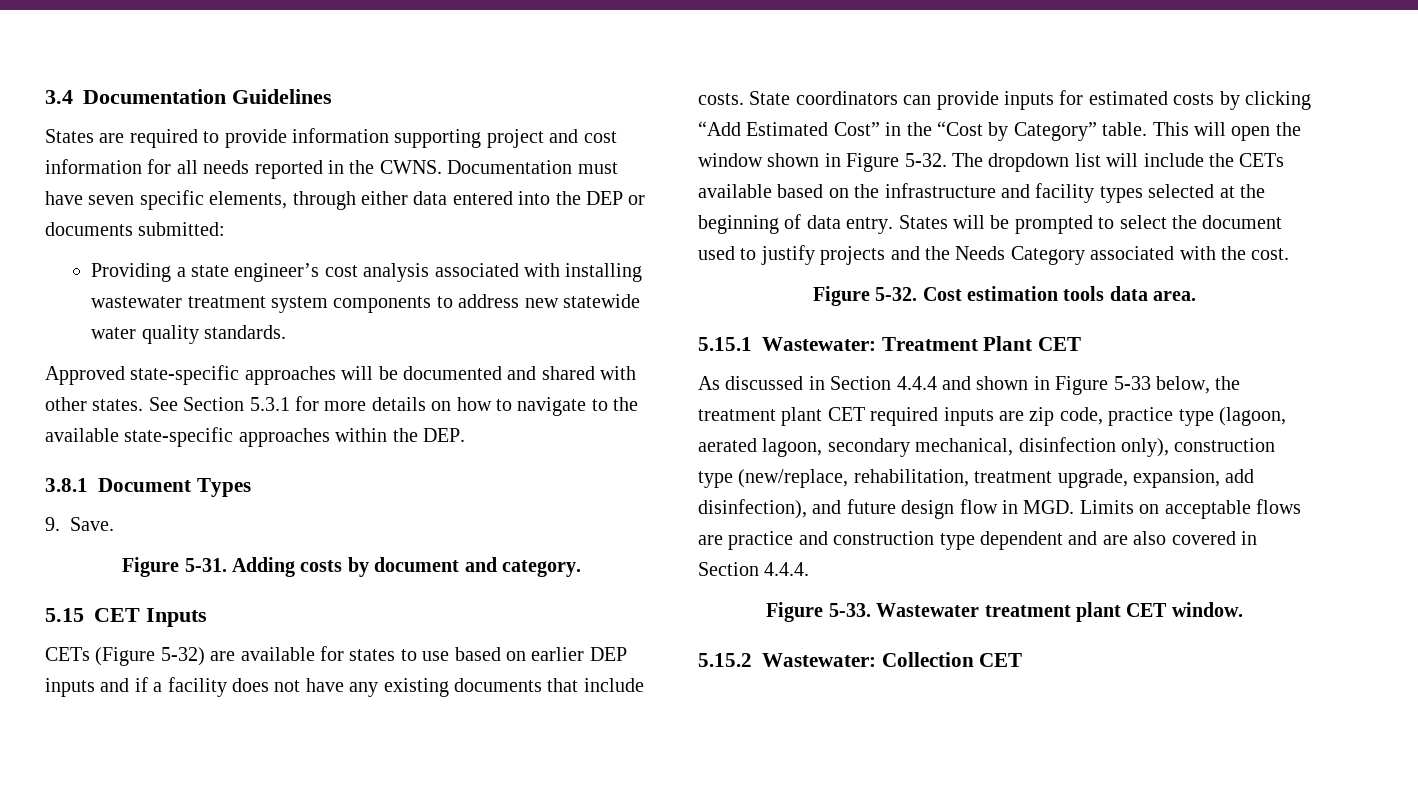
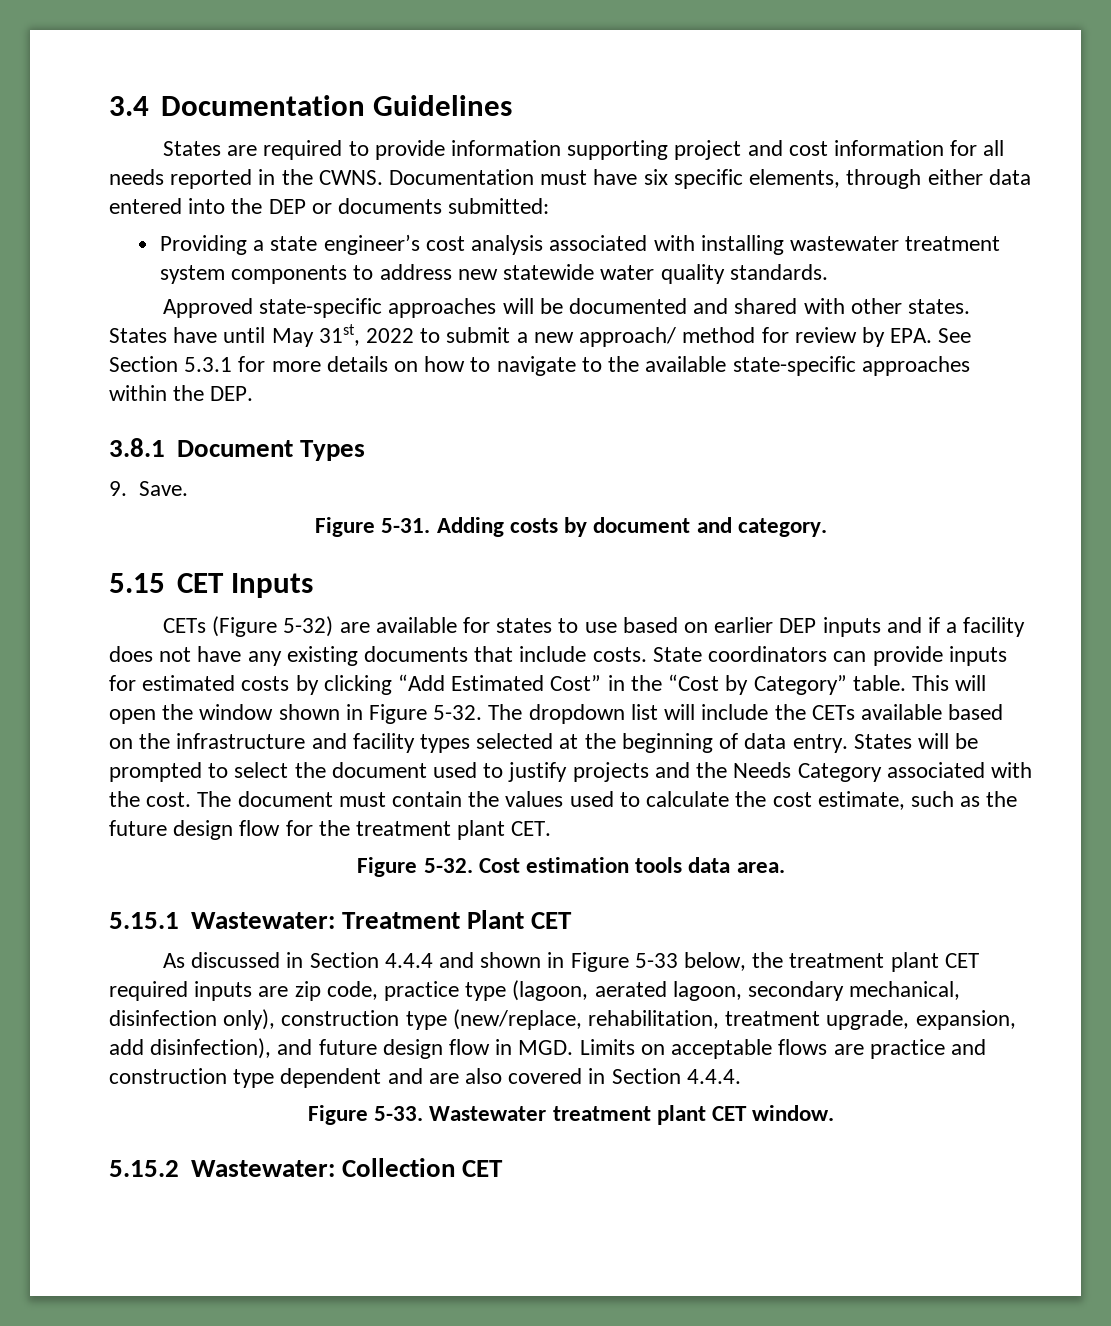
[88,195,135,205] seven -> [643,169,668,185] six
(144, 405) none -> [109,324,933,347] States have until May 31st, 2022 to submit a new approach/ method for review by EPA.
(1290, 254) none -> [197,791,1018,810] [109,820,552,840] The document must contain the values used to calculate the cost estimate, such as the future design flow for the treatment plant CET.

